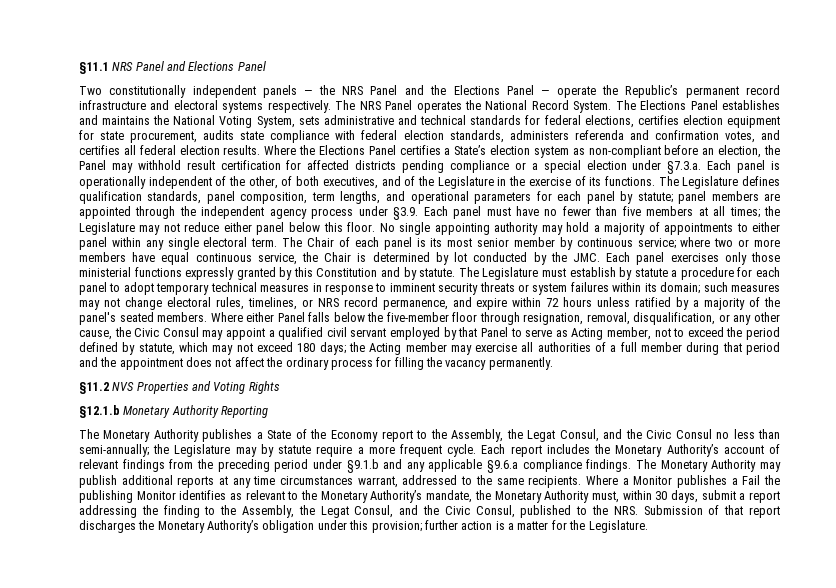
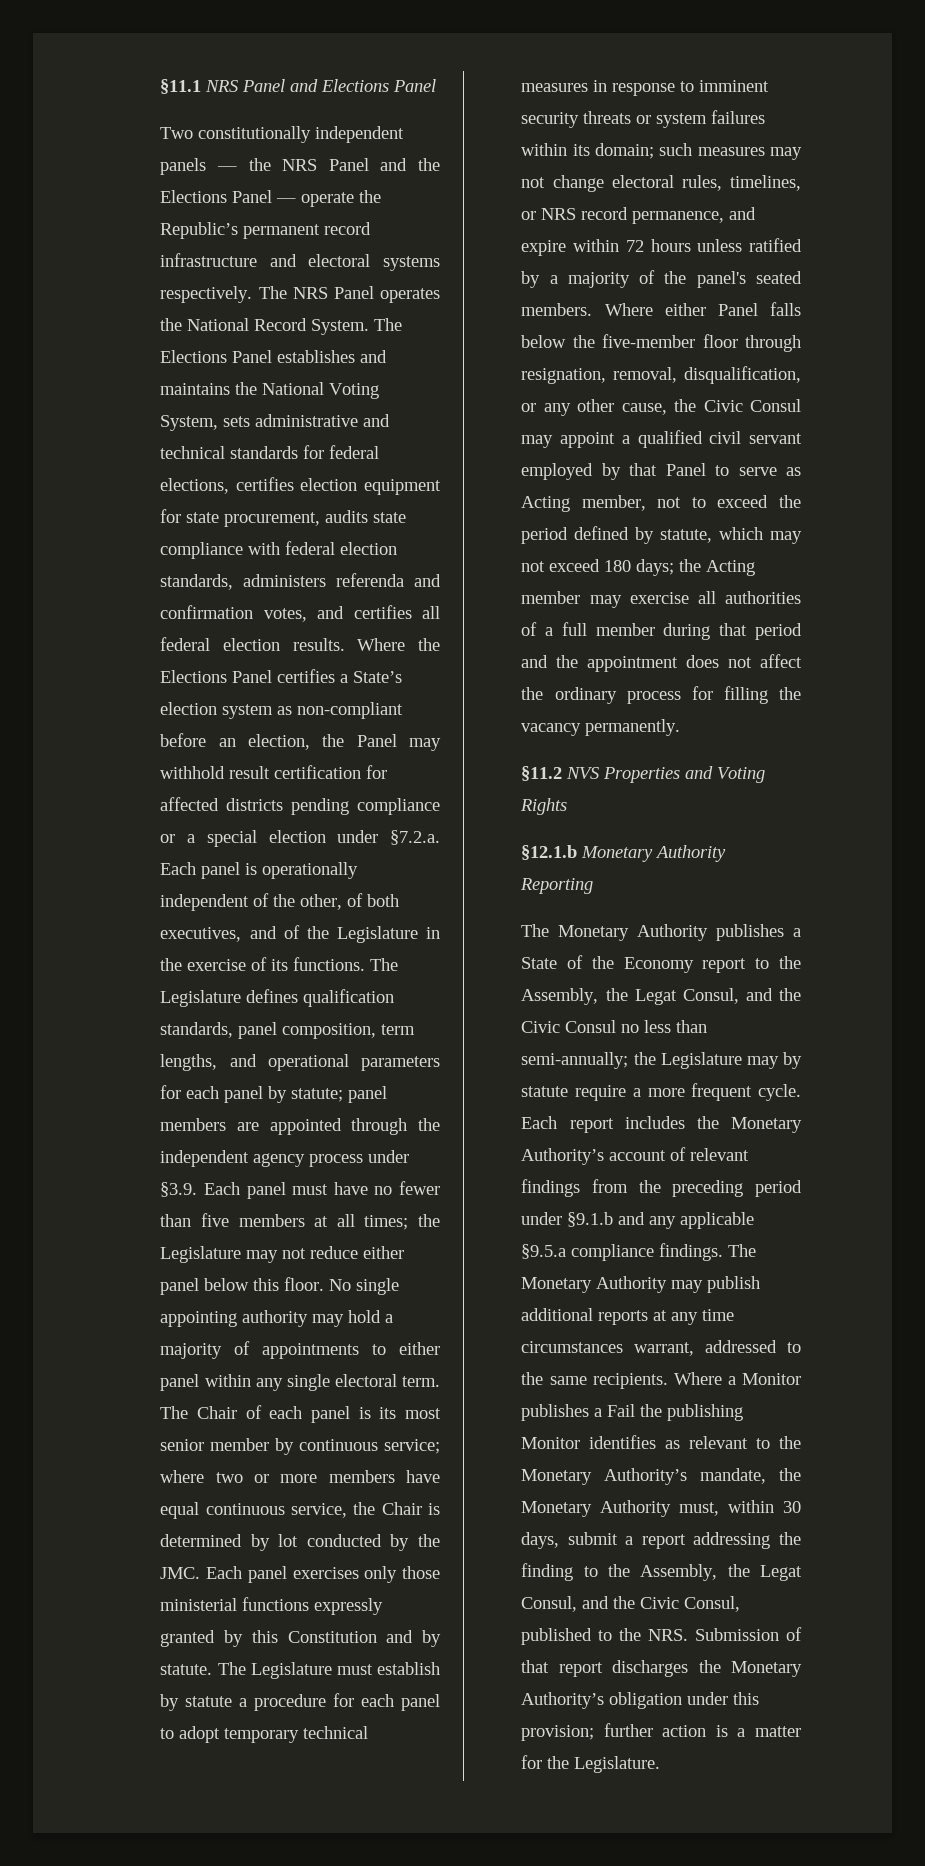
[667,161,702,174] §7.3.a. -> [389,830,440,845] §7.2.a.
[487,460,519,473] §9.6.a -> [521,1244,567,1259] §9.5.a

